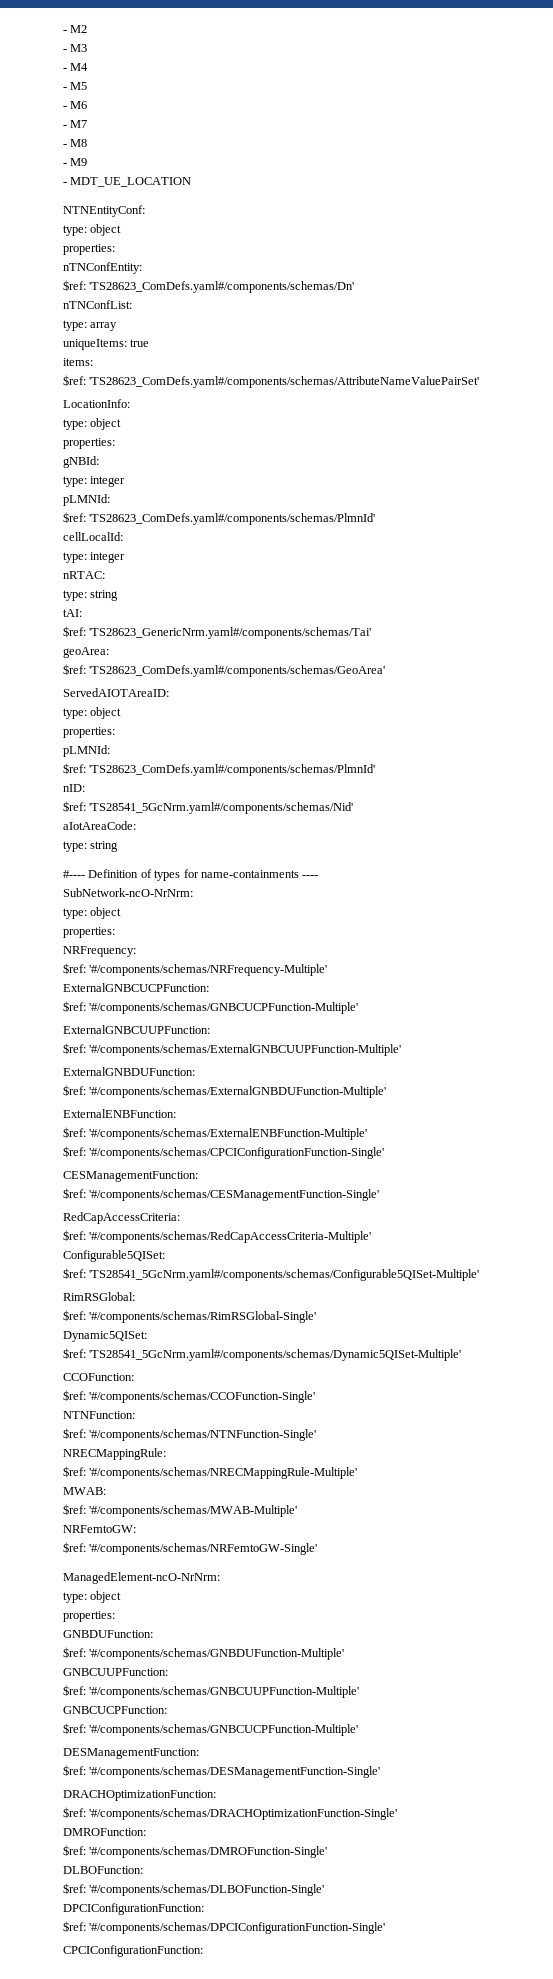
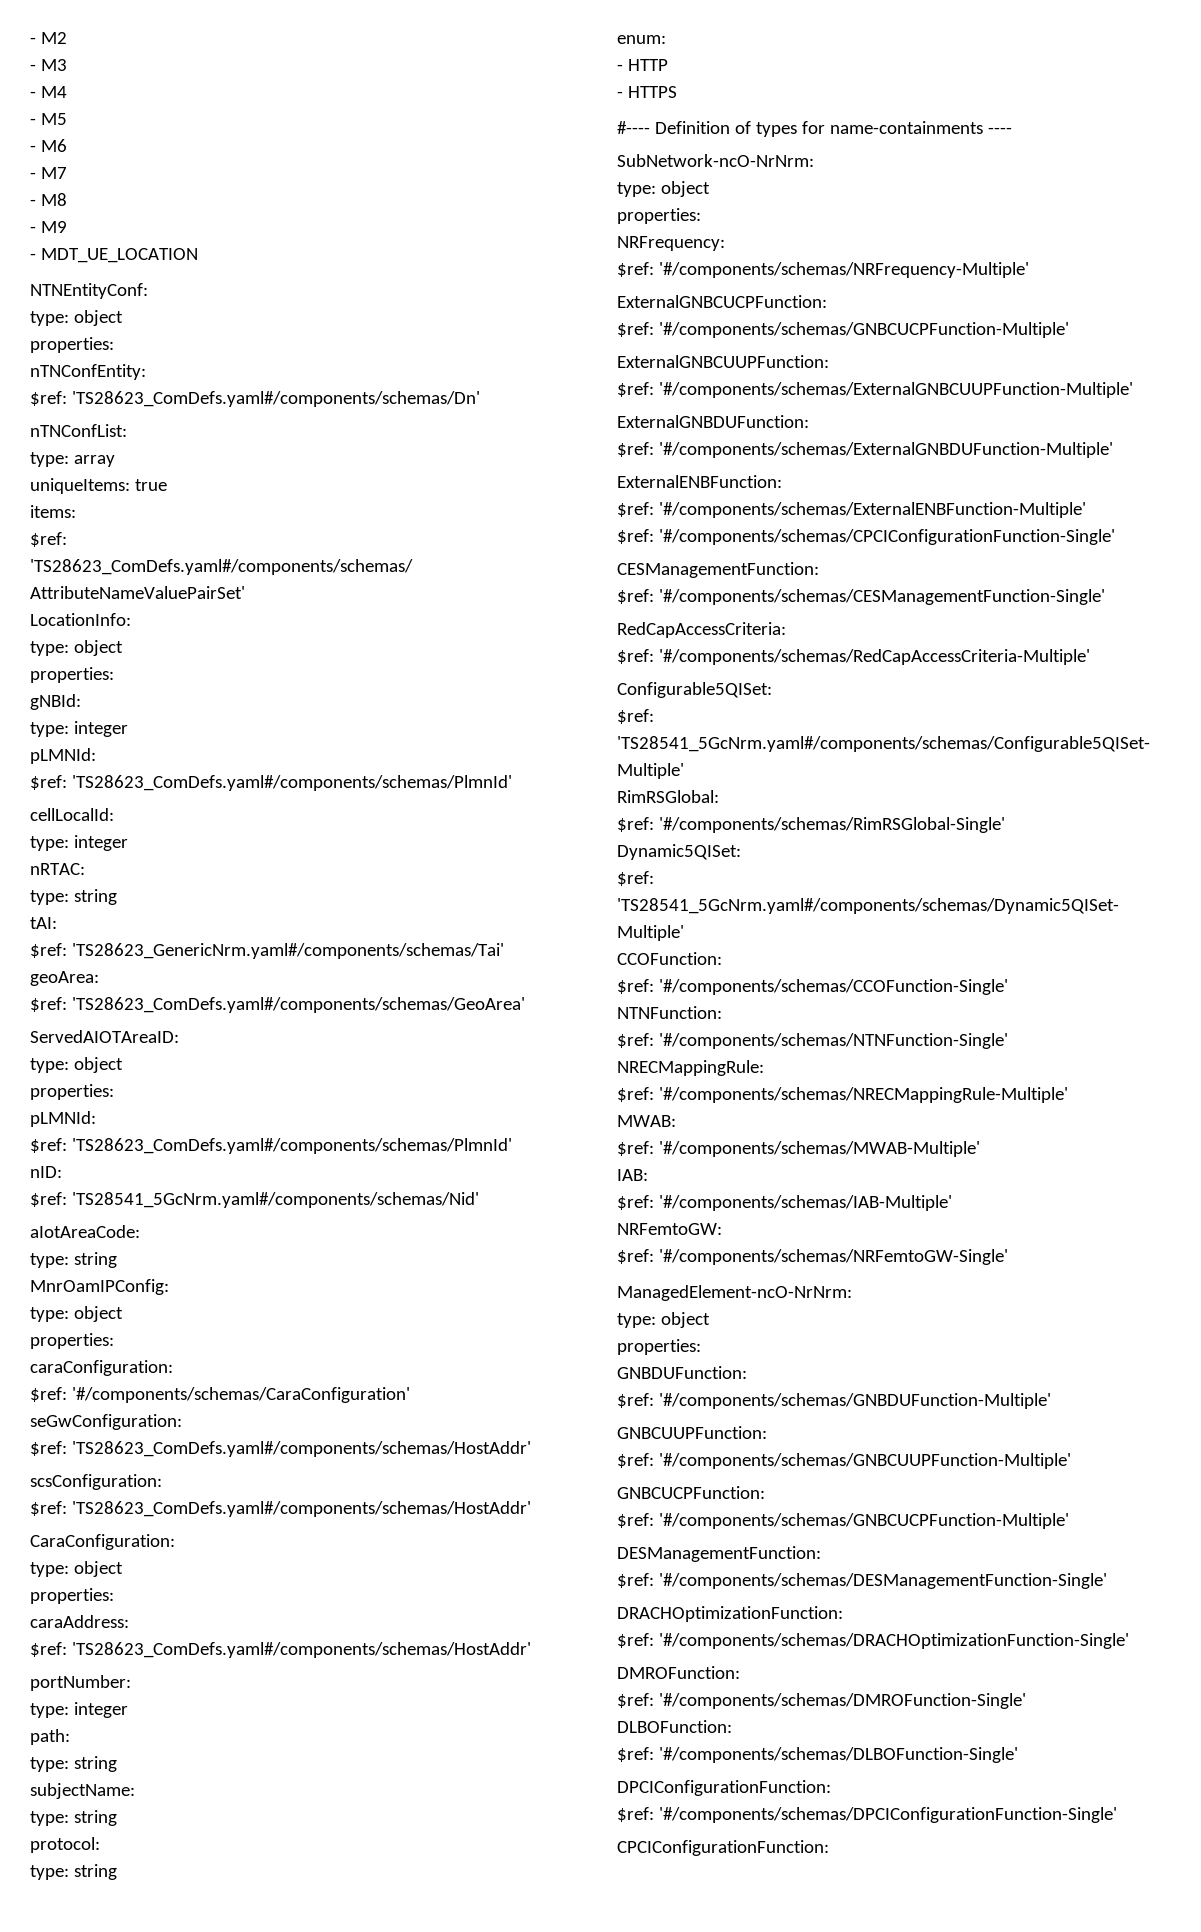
(119, 846) none -> [30,1279,169,1295] [30,1306,123,1322] [30,1333,114,1349] [30,1360,173,1376] [30,1387,410,1403] [30,1414,182,1430] [30,1441,531,1457] [30,1474,162,1490] [30,1501,531,1517] [30,1534,175,1550] [30,1561,123,1577] [30,1588,114,1604] [30,1615,129,1628] [30,1642,531,1658] [30,1675,131,1691] [30,1702,128,1718] [30,1729,70,1745] [30,1756,117,1772] [30,1783,135,1799] [30,1810,117,1826] [30,1837,100,1853] [30,1864,117,1880] [617,35,666,44] [617,59,668,71] [617,86,677,98] // MnrOamIPConfig: // type: object // properties: // caraConfiguration: // $ref: '#/components/schemas/CaraConfiguration' // seGwConfiguration: // $ref: 'TS28623_ComDefs.yaml#/components/schemas/HostAddr' // scsConfiguration: // $ref: 'TS28623_ComDefs.yaml#/components/schemas/HostAddr' // CaraConfiguration: // type: object // properties: // caraAddress: // $ref: 'TS28623_ComDefs.yaml#/components/schemas/HostAddr' // portNumber: // type: integer // path: // type: string // subjectName: // type: string // protocol: // type: string // enum: // - HTTP // - HTTPS
(298, 1511) none -> [617,1169,648,1181] [617,1195,952,1211] // IAB: // $ref: '#/components/schemas/IAB-Multiple'

